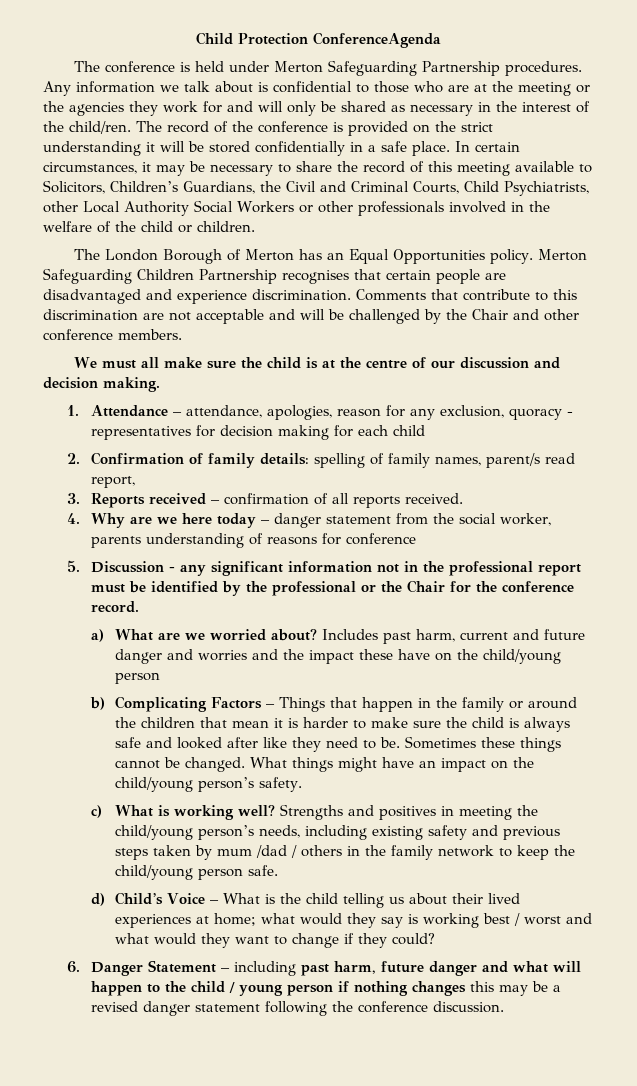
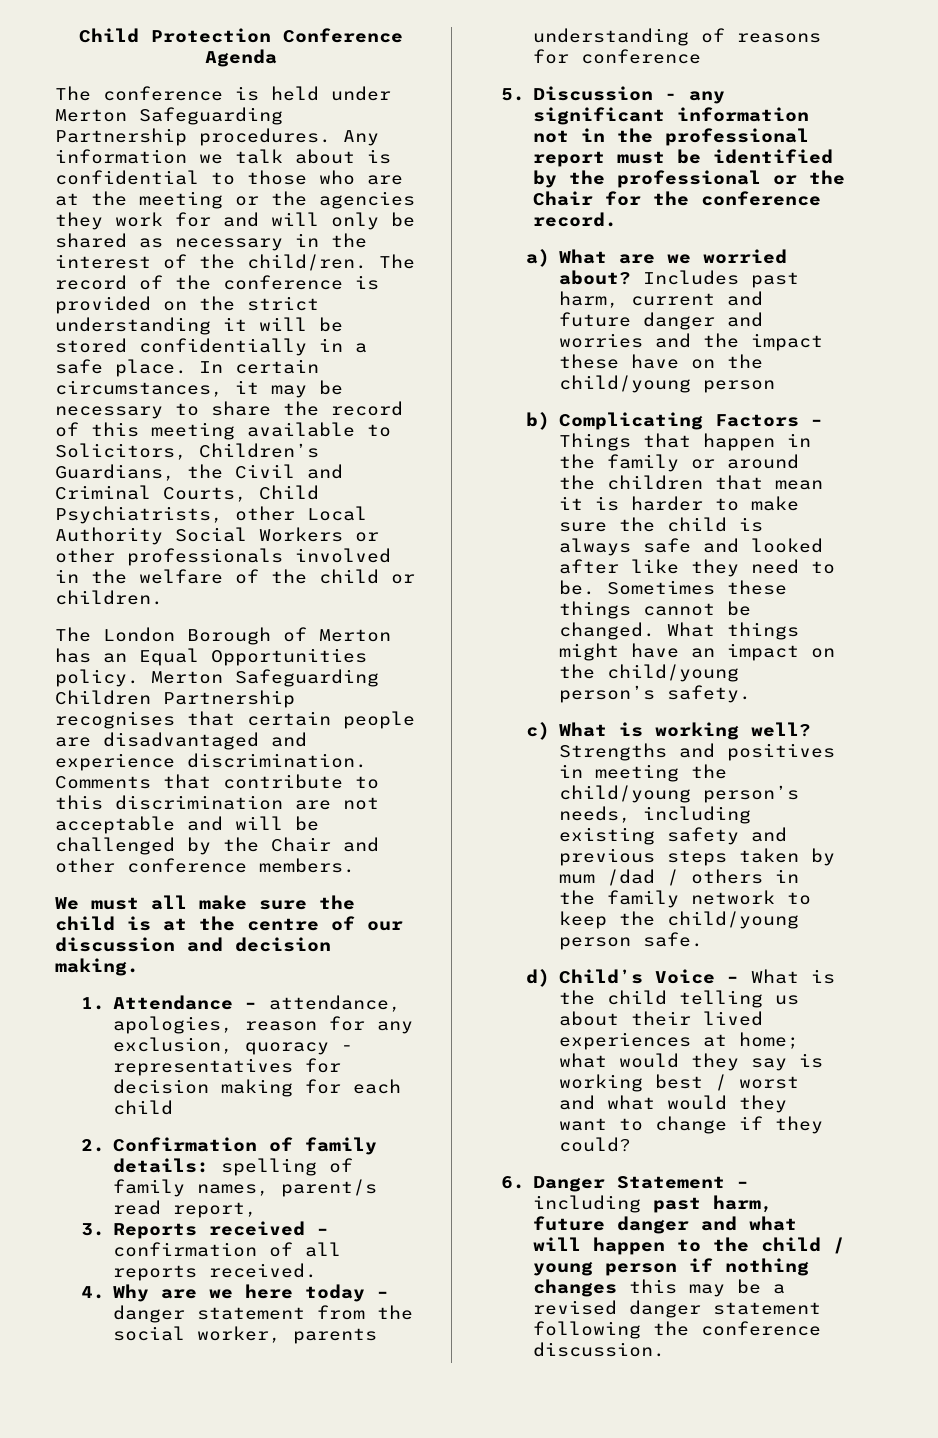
[313,32,441,48] ConferenceAgenda -> [282,28,403,43] [204,49,277,67] Conference Agenda

